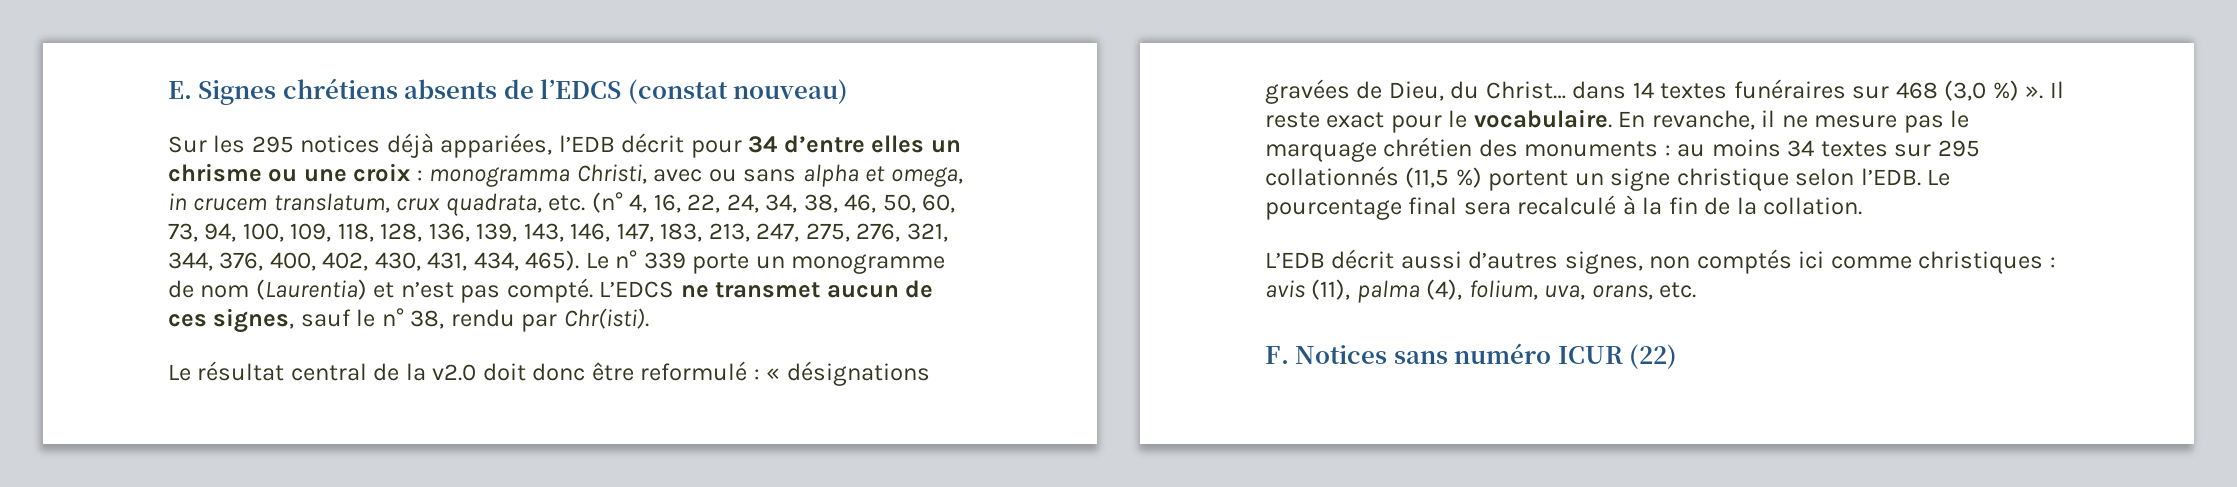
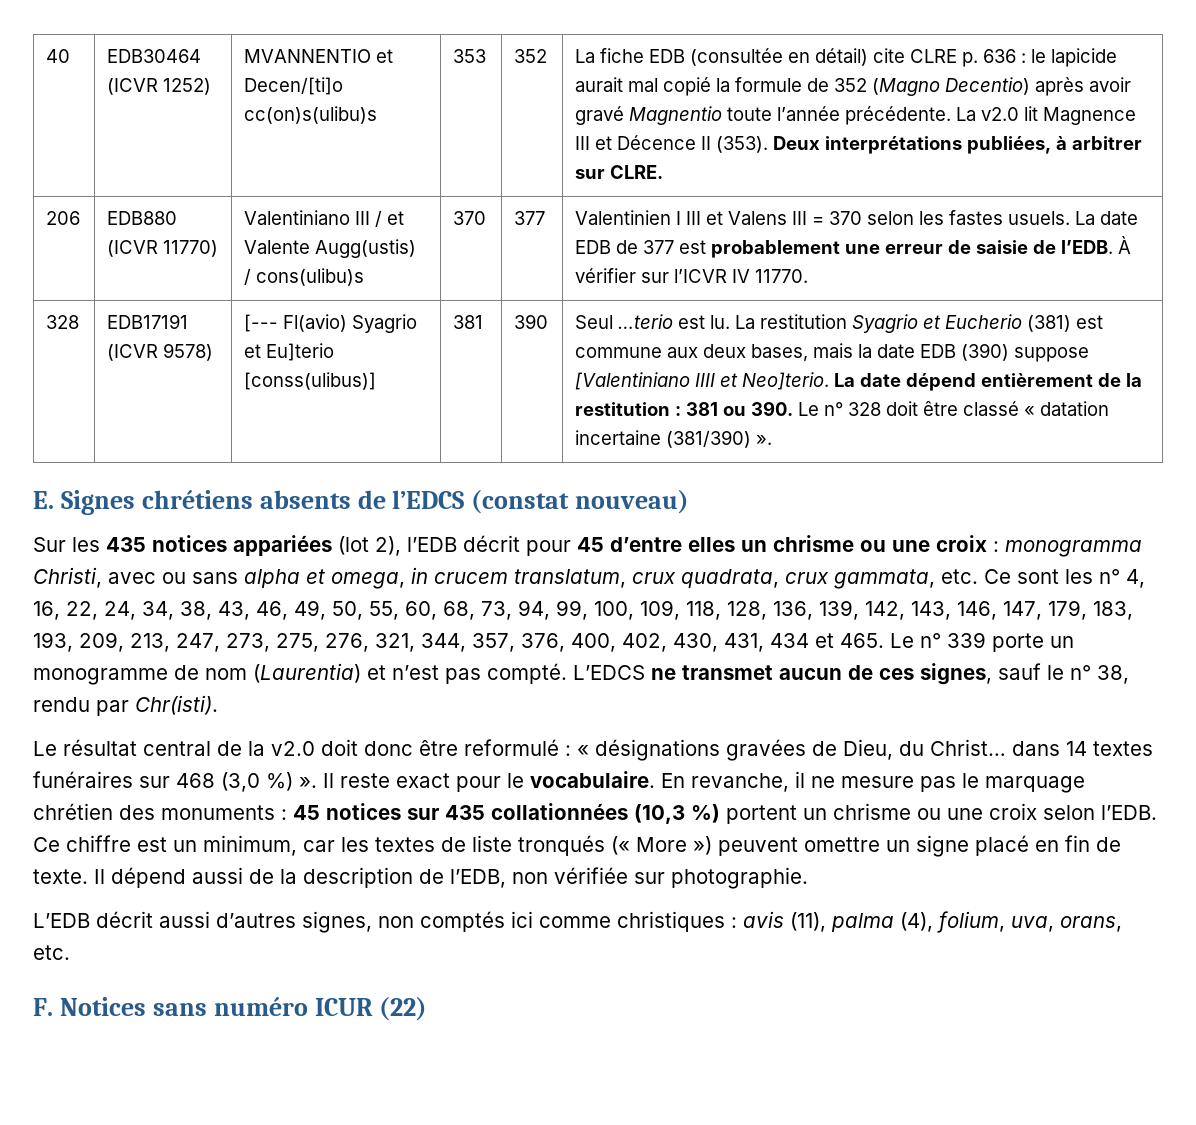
(168, 90) none -> [46,49,71,63] [107,49,202,63] [107,78,212,95] [244,49,394,63] [244,77,344,95] [244,106,378,124] [453,49,487,63] [514,49,548,63] [575,48,1118,67] [575,77,1132,96] [575,106,1137,125] [575,135,1143,154] [575,165,664,179] [46,211,81,225] [107,211,178,225] [107,240,219,257] [244,210,405,227] [244,239,417,258] [244,268,365,286] [453,211,487,225] [514,211,546,225] [575,210,1139,225] [575,236,1132,258] [575,268,809,283] [46,315,80,329] [107,314,189,329] [107,343,214,361] [244,314,418,333] [244,343,335,361] [244,372,377,390] [453,315,484,329] [514,314,549,329] [575,314,1104,333] [575,343,1090,362] [575,372,1143,391] [575,401,1110,416] [575,430,773,448] 40 | EDB30464 (ICVR 1252) | MVANNENTIO et Decen/[ti]o cc(on)s(ulibu)s | 353 | 352 | La fiche EDB (consultée en détail) cite CLRE p. 636 : le lapicide aurait mal copié la formule de 352 (Magno Decentio) après avoir gravé Magnentio toute l’année précédente. La v2.0 lit Magnence III et Décence II (353). Deux interprétations publiées, à arbitrer sur CLRE. // 206 | EDB880 (ICVR 11770) | Valentiniano III / et Valente Augg(ustis) / cons(ulibu)s | 370 | 377 | Valentinien I III et Valens III = 370 selon les fastes usuels. La date EDB de 377 est probablement une erreur de saisie de l’EDB. À vérifier sur l’ICVR IV 11770. // 328 | EDB17191 (ICVR 9578) | [--- Fl(avio) Syagrio et Eu]terio [conss(ulibus)] | 381 | 390 | Seul …terio est lu. La restitution Syagrio et Eucherio (381) est commune aux deux bases, mais la date EDB (390) suppose [Valentiniano IIII et Neo]terio. La date dépend entièrement de la restitution : 381 ou 390. Le n° 328 doit être classé « datation incertaine (381/390) ». //
[251,133,553,158] 295 notices déjà appariées, -> [106,535,401,556] 435 notices appariées (lot 2),
[748,136,778,153] 34 -> [577,537,604,552] 45
[548,192,623,213] etc. (n° -> [785,569,1120,589] crux gammata, etc. Ce sont les n°
[844,194,956,213] 46, 50, 60, -> [218,600,475,620] 43, 46, 49, 50, 55, 60, 68,
(237, 232) none -> [556,600,588,620] 99,
(518, 232) none -> [865,601,905,620] 142,
[660,223,703,242] 183, -> [1048,600,1133,620] [33,632,124,652] 179, 183, 193, 209,
(800, 232) none -> [226,633,270,652] 273,
(213, 261) none -> [472,633,515,652] 357,
[473,250,580,271] 434, 465). -> [770,633,884,648] 434 et 465.
[1677,139,1980,157] [1265,166,1951,191] [1265,195,1863,220] au moins 34 textes sur 295 collationnés (11,5 %) portent un signe christique selon l’EDB. Le pourcentage final sera recalculé à la fin de la collation. -> [293,803,1157,824] [33,835,1121,857] [33,867,808,889] 45 notices sur 435 collationnées (10,3 %) portent un chrisme ou une croix selon l’EDB. Ce chiffre est un minimum, car les textes de liste tronqués (« More ») peuvent omettre un signe placé en fin de texte. Il dépend aussi de la description de l’EDB, non vérifiée sur photographie.

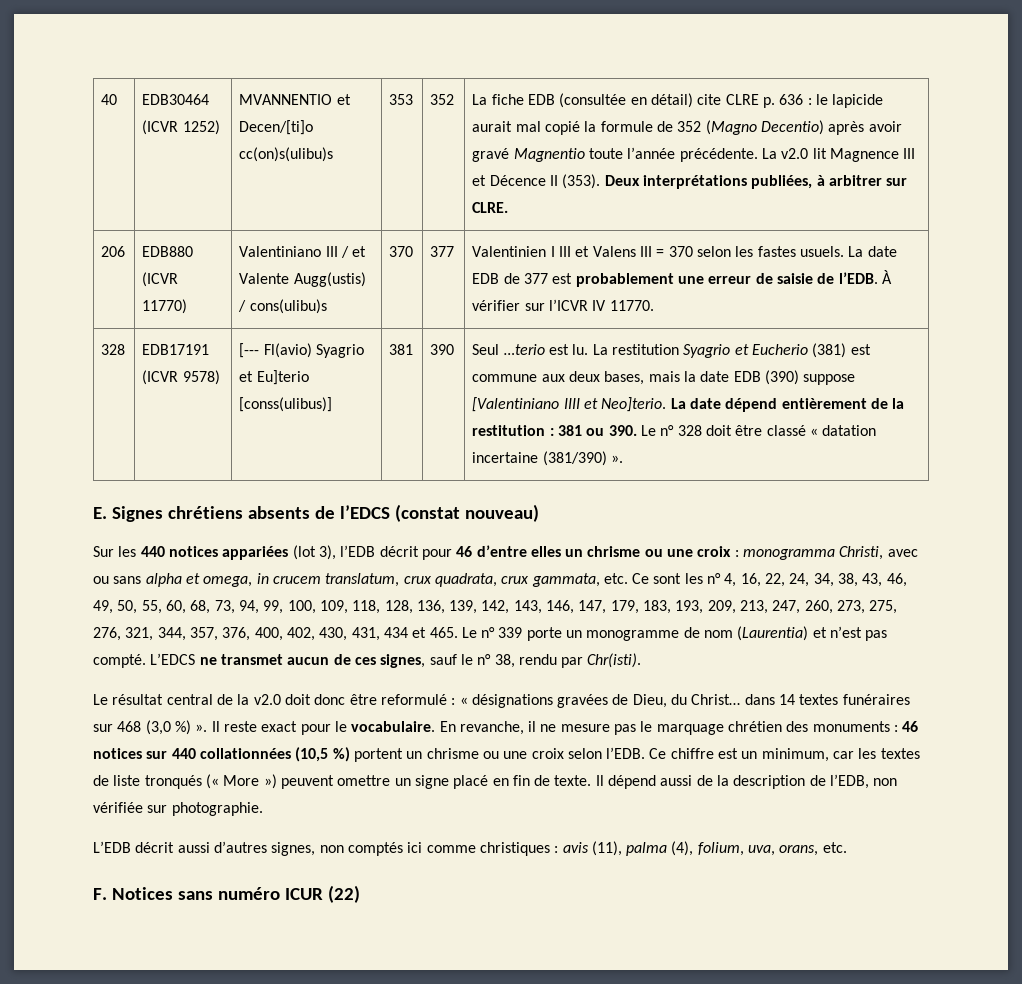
[106,537,146,552] 435 -> [140,546,165,557] 440
[375,536,401,556] 2), -> [318,545,336,560] 3),
[577,537,604,552] 45 -> [456,546,473,557] 46
(220, 642) none -> [804,600,833,614] 260,
[293,805,320,820] 45 -> [902,721,919,732] 46
[445,803,685,824] 435 collationnées (10,3 -> [171,747,329,762] 440 collationnées (10,5

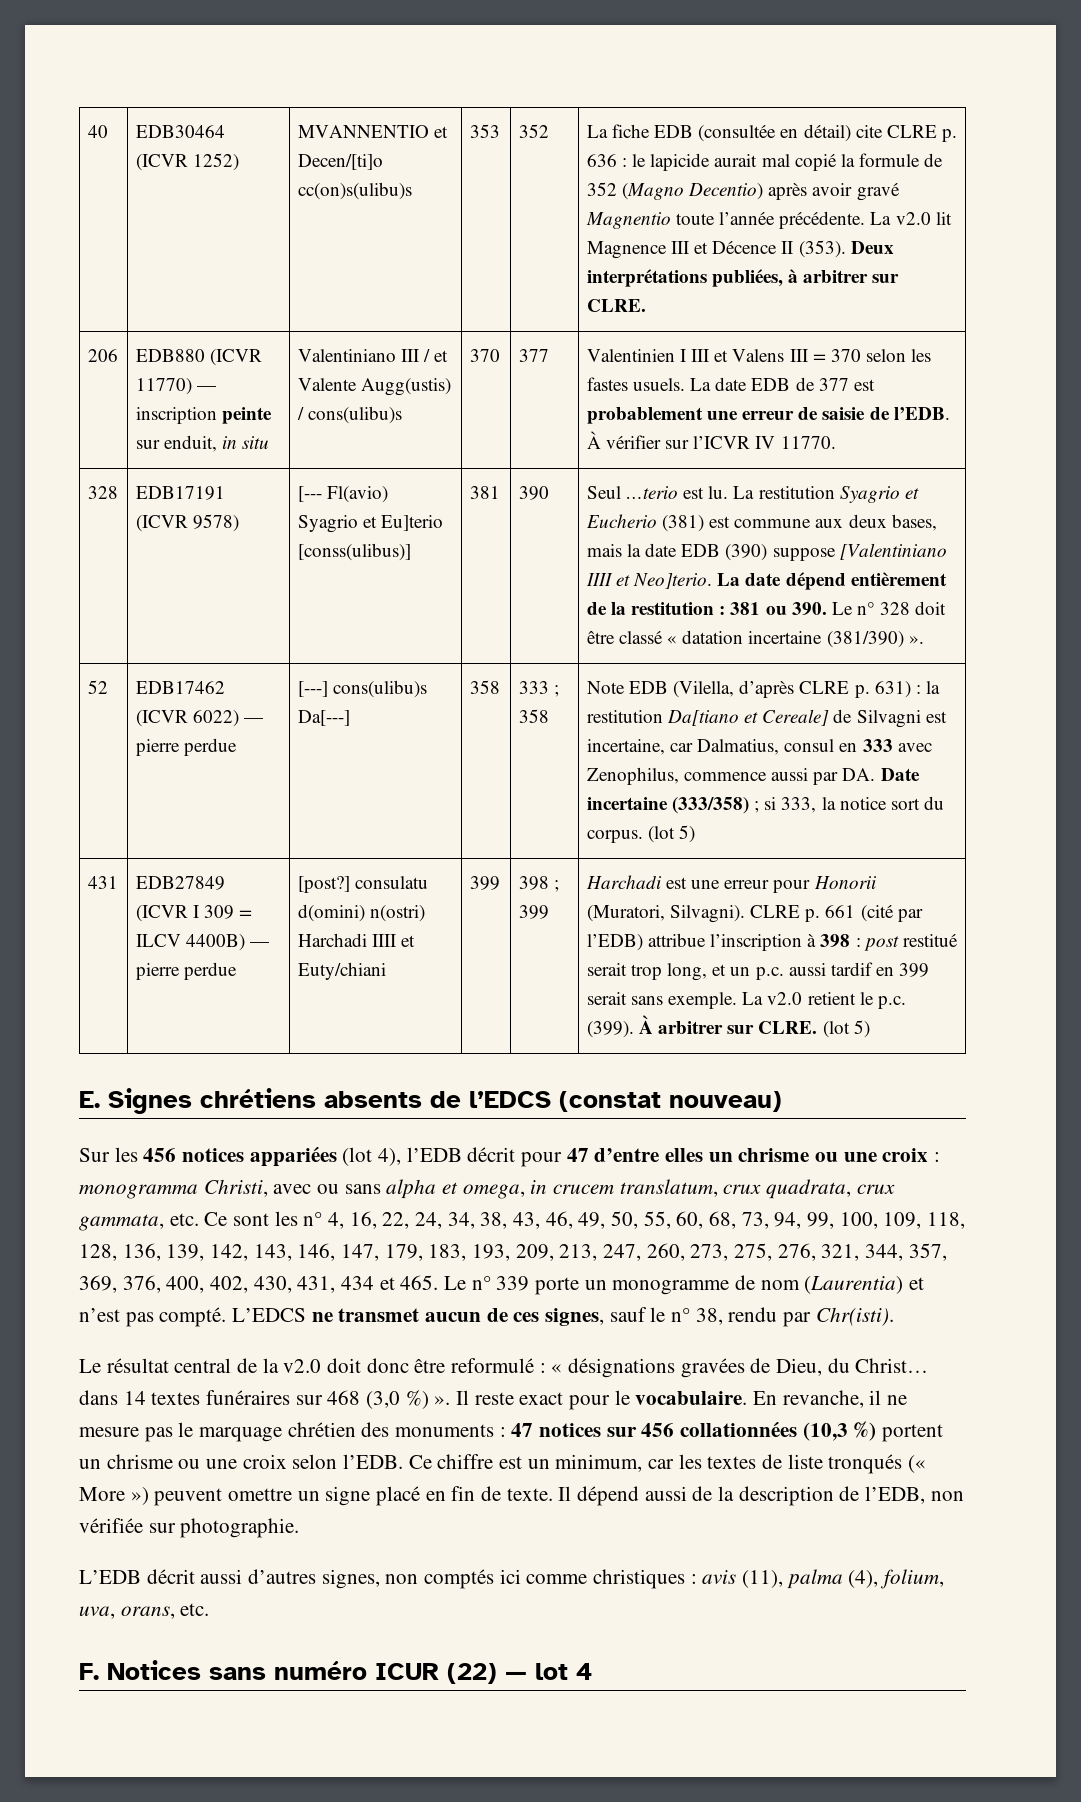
(188, 306) none -> [197,386,217,391] [135,407,273,424] [135,435,270,452] — inscription peinte sur enduit, in situ
(623, 459) none -> [87,680,108,694] [135,681,225,694] [135,710,264,727] [135,738,238,756] [297,680,428,698] [297,710,350,726] [469,680,500,694] [518,681,560,697] [518,709,549,723] [586,680,940,698] [586,709,947,728] [586,739,932,755] [586,767,920,785] [586,796,944,814] [586,825,696,843] [87,876,118,889] [135,876,225,890] [135,905,253,922] [135,934,270,951] [135,962,238,980] [297,876,429,893] [297,904,426,922] [297,933,416,947] [297,962,386,980] [469,876,500,890] [518,876,560,892] [518,905,549,919] [585,875,876,893] [586,905,923,923] [586,933,958,951] [586,962,930,981] [586,992,906,1009] [586,1015,870,1038] // 52 | EDB17462 (ICVR 6022) — pierre perdue | [---] cons(ulibu)s Da[---] | 358 | 333 ; 358 | Note EDB (Vilella, d’après CLRE p. 631) : la restitution Da[tiano et Cereale] de Silvagni est incertaine, car Dalmatius, consul en 333 avec Zenophilus, commence aussi par DA. Date incertaine (333/358) ; si 333, la notice sort du corpus. (lot 5) // 431 | EDB27849 (ICVR I 309 = ILCV 4400B) — pierre perdue | [post?] consulatu d(omini) n(ostri) Harchadi IIII et Euty/chiani | 399 | 398 ; 399 | Harchadi est une erreur pour Honorii (Muratori, Silvagni). CLRE p. 661 (cité par l’EDB) attribue l’inscription à 398 : post restitué serait trop long, et un p.c. aussi tardif en 399 serait sans exemple. La v2.0 retient le p.c. (399). À arbitrer sur CLRE. (lot 5)
[140,546,165,557] 440 -> [143,1148,177,1162] 456
[318,545,336,560] 3), -> [378,1148,402,1166] 4),
[456,546,473,557] 46 -> [566,1148,589,1162] 47
(218, 634) none -> [79,1275,117,1293] 369,
[902,721,919,732] 46 -> [511,1423,534,1437] 47
[171,747,329,762] 440 collationnées (10,5 -> [641,1421,848,1441] 456 collationnées (10,3
(360, 894) none -> [505,1663,592,1680] — lot 4

